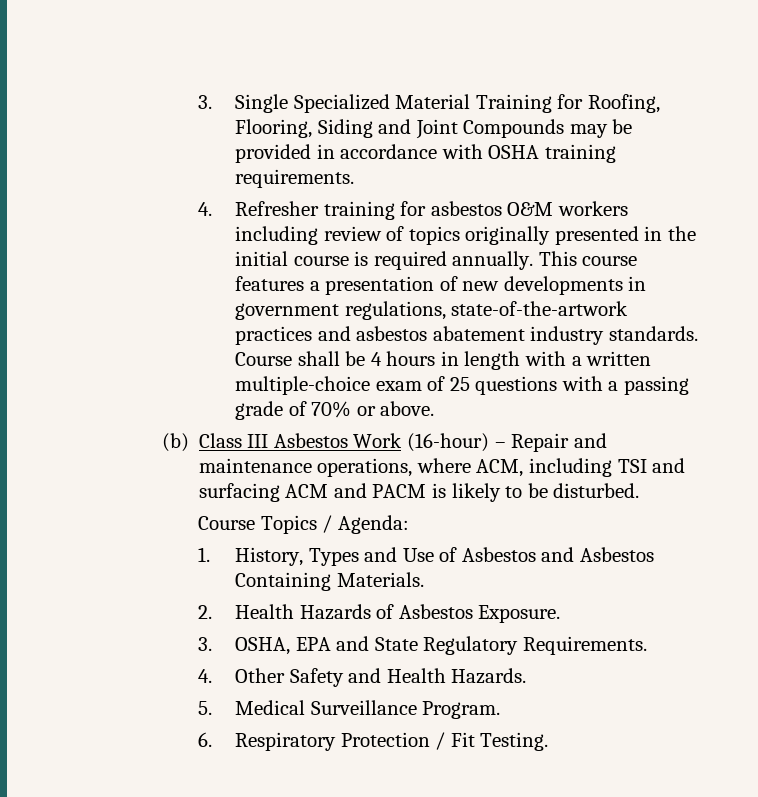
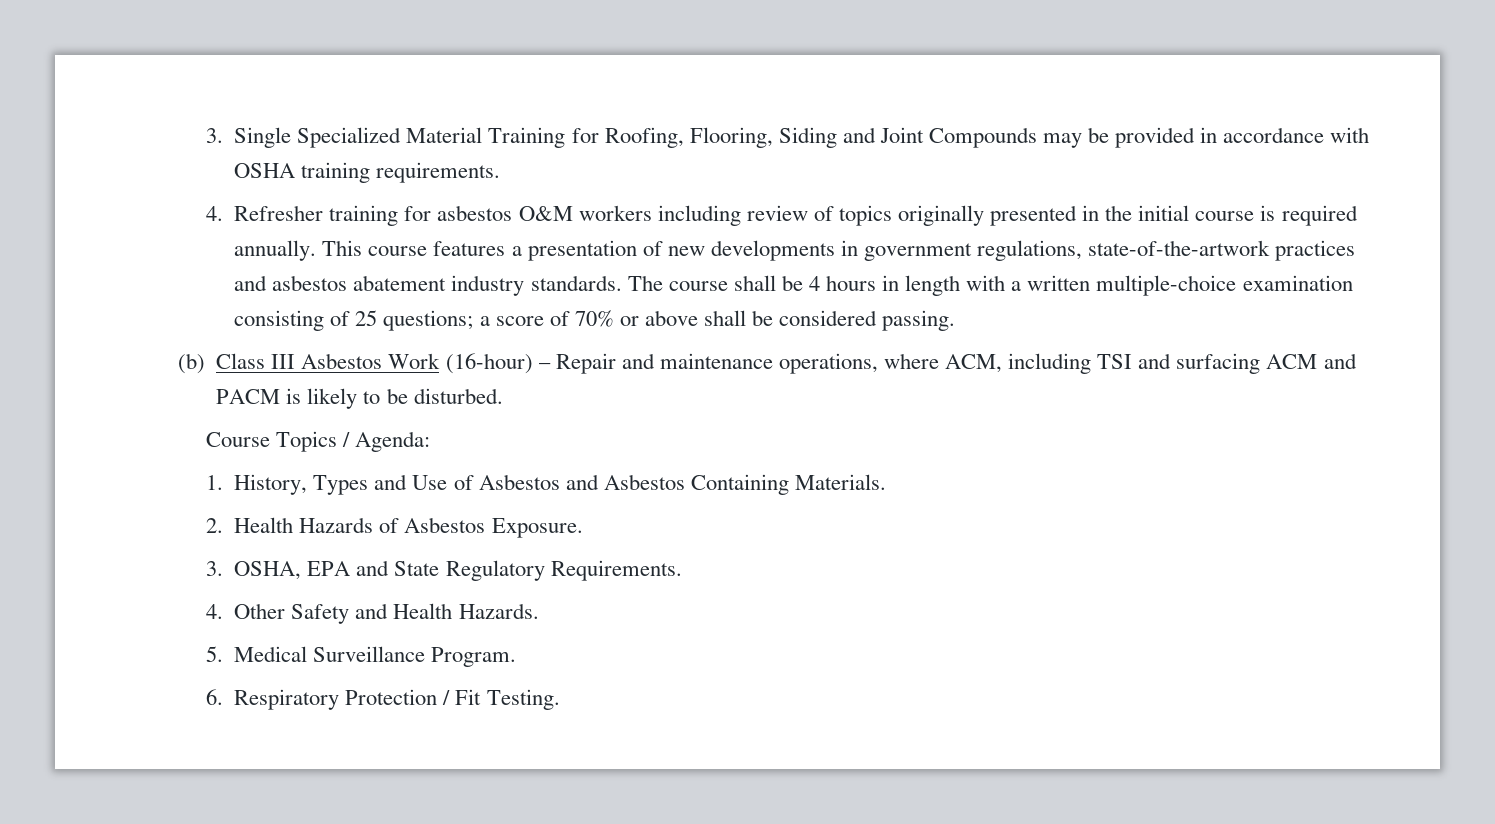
[235,352,293,366] Course -> [627,275,728,291] The course
[375,376,689,395] [235,401,435,420] exam of 25 questions with a passing grade of 70% or above. -> [1242,275,1353,291] [234,310,956,331] examination consisting of 25 questions; a score of 70% or above shall be considered passing.

